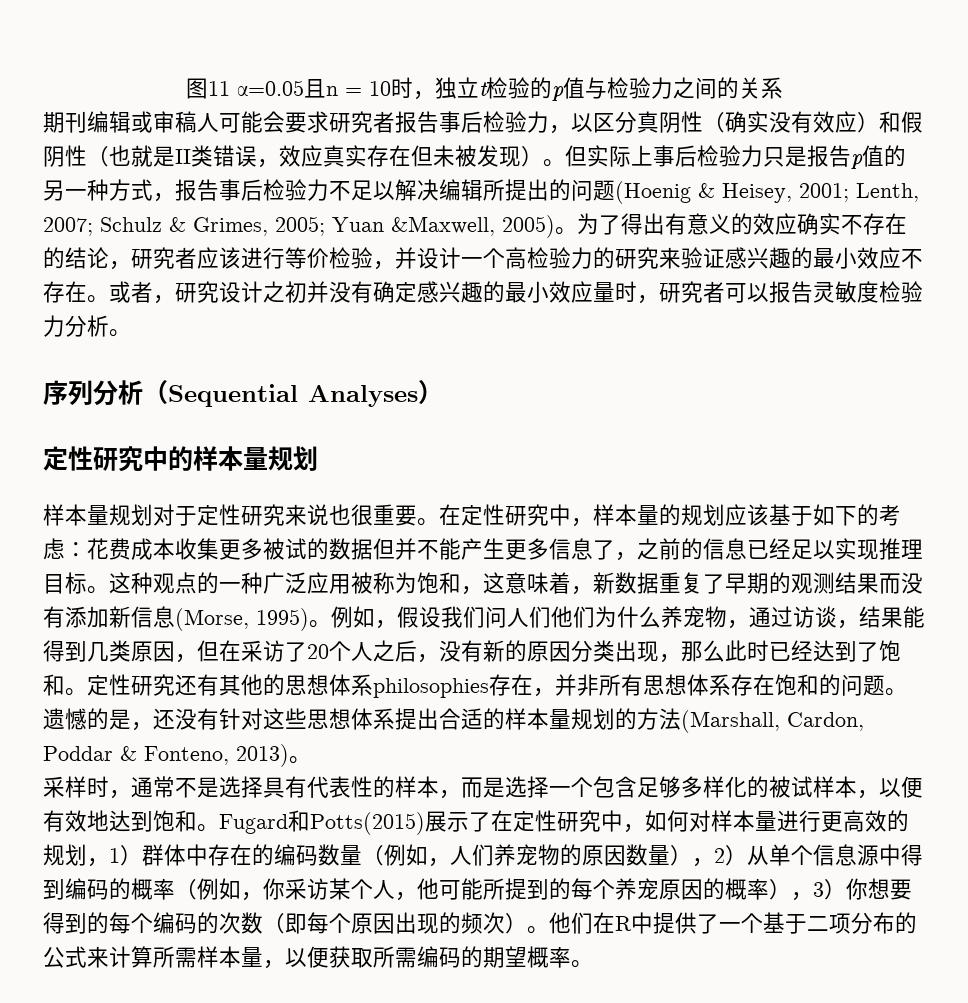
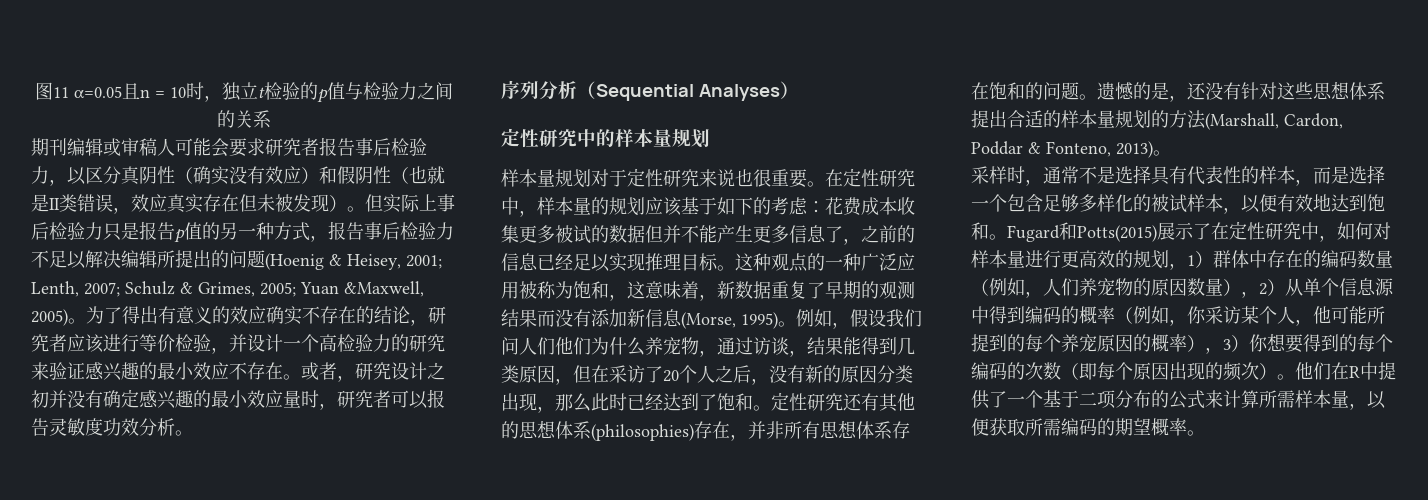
[879,281,923,303] [43,315,65,337] 检验力 -> [103,418,139,436] 功效
[373,678,489,698] philosophies -> [591,424,694,441] (philosophies)

